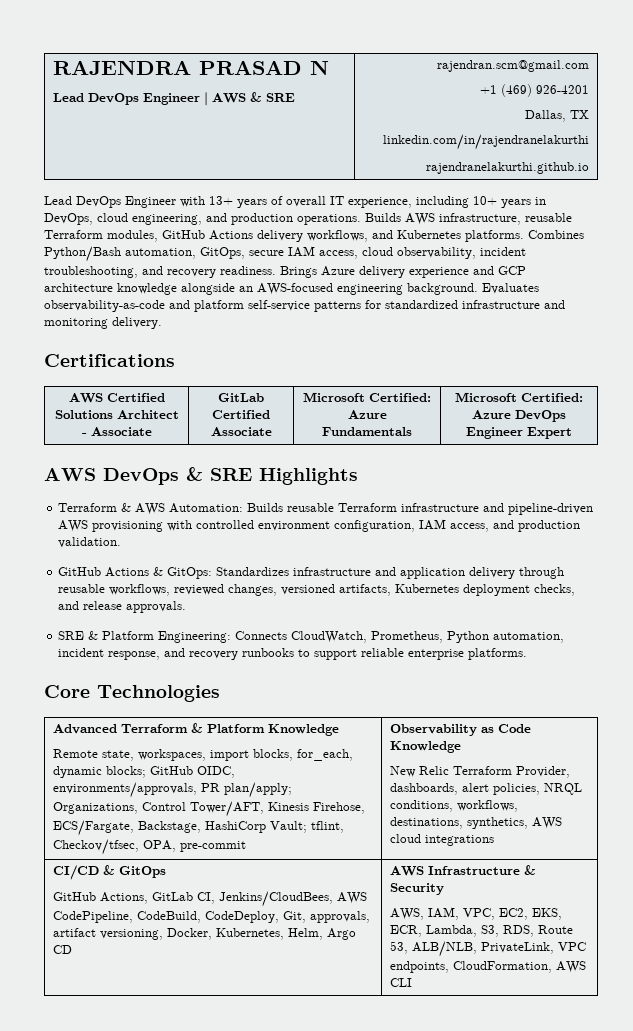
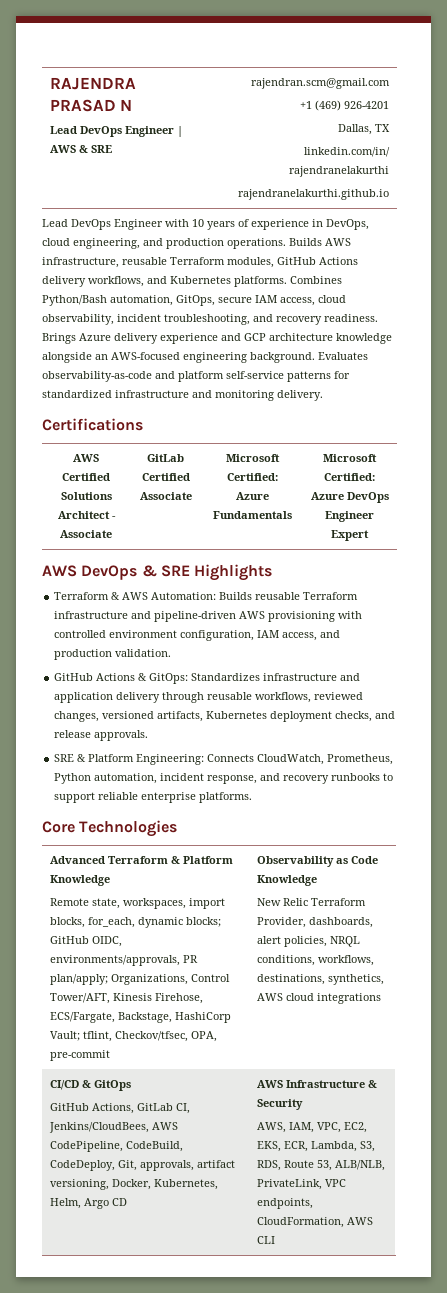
[209,196,233,205] 13+ -> [192,219,204,227] 10
[286,196,531,208] overall IT experience, including 10+ years -> [251,219,309,230] experience

